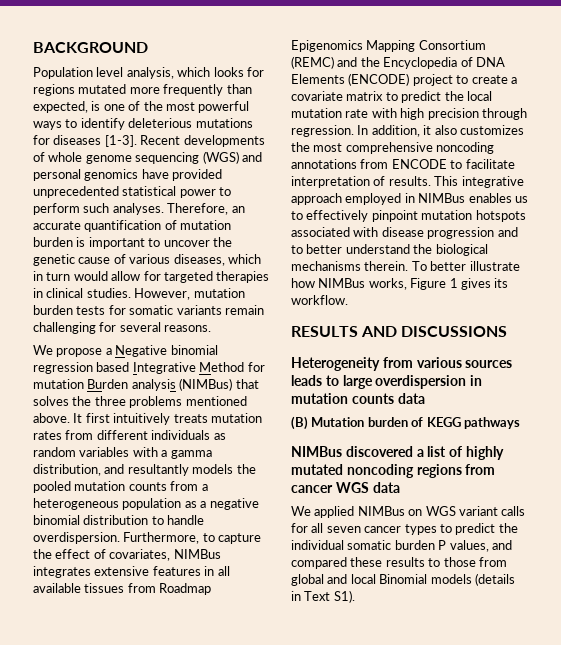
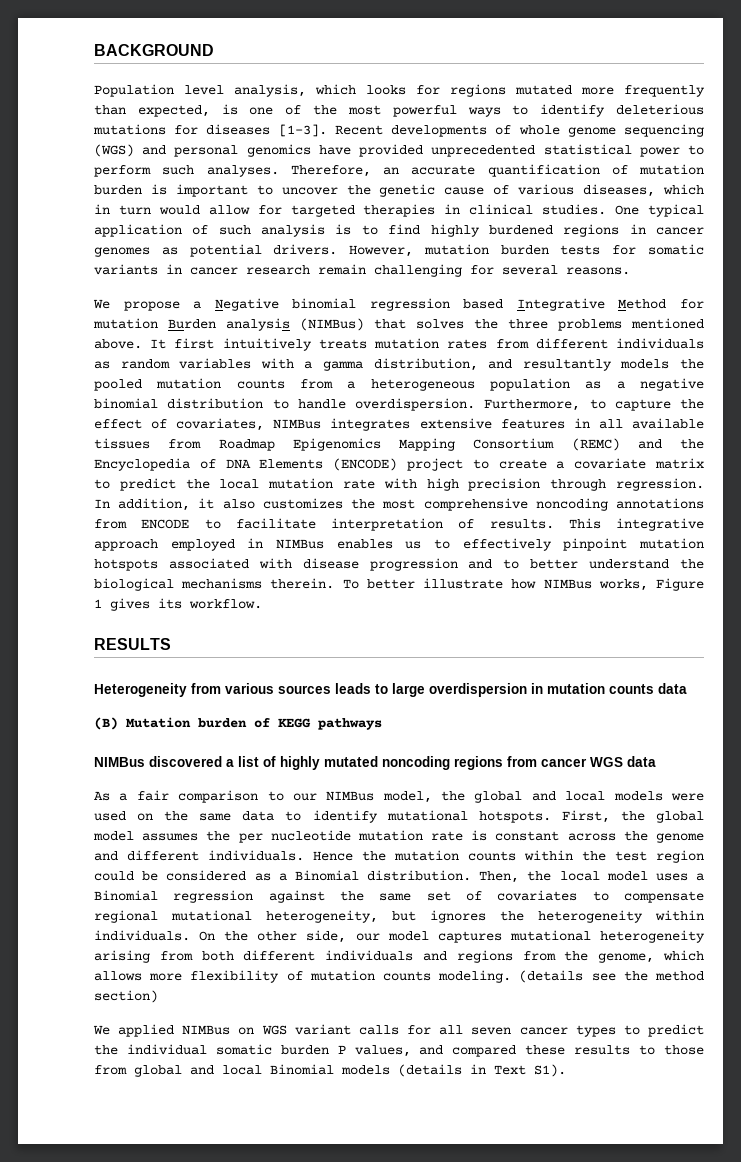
(131, 293) none -> [615,204,704,217] [94,224,705,237] [94,244,338,257] One typical application of such analysis is to find highly burdened regions in cancer genomes as potential drivers.
(222, 310) none -> [166,264,310,275] in cancer research
[361,326,508,337] AND DISCUSSIONS -> (171, 644) none
(400, 487) none -> [94,790,704,803] [94,810,704,823] [93,830,704,843] [94,850,704,863] [94,870,704,883] [94,890,704,903] [94,910,704,923] [94,930,705,943] [94,950,704,963] [94,970,704,983] [94,990,158,1003] // As a fair comparison to our NIMBus model, the global and local models were used on the same data to identify mutational hotspots. First, the global model assumes the per nucleotide mutation rate is constant across the genome and different individuals. Hence the mutation counts within the test region could be considered as a Binomial distribution. Then, the local model uses a Binomial regression against the same set of covariates to compensate regional mutational heterogeneity, but ignores the heterogeneity within individuals. On the other side, our model captures mutational heterogeneity arising from both different individuals and regions from the genome, which allows more flexibility of mutation counts modeling. (details see the method section)

